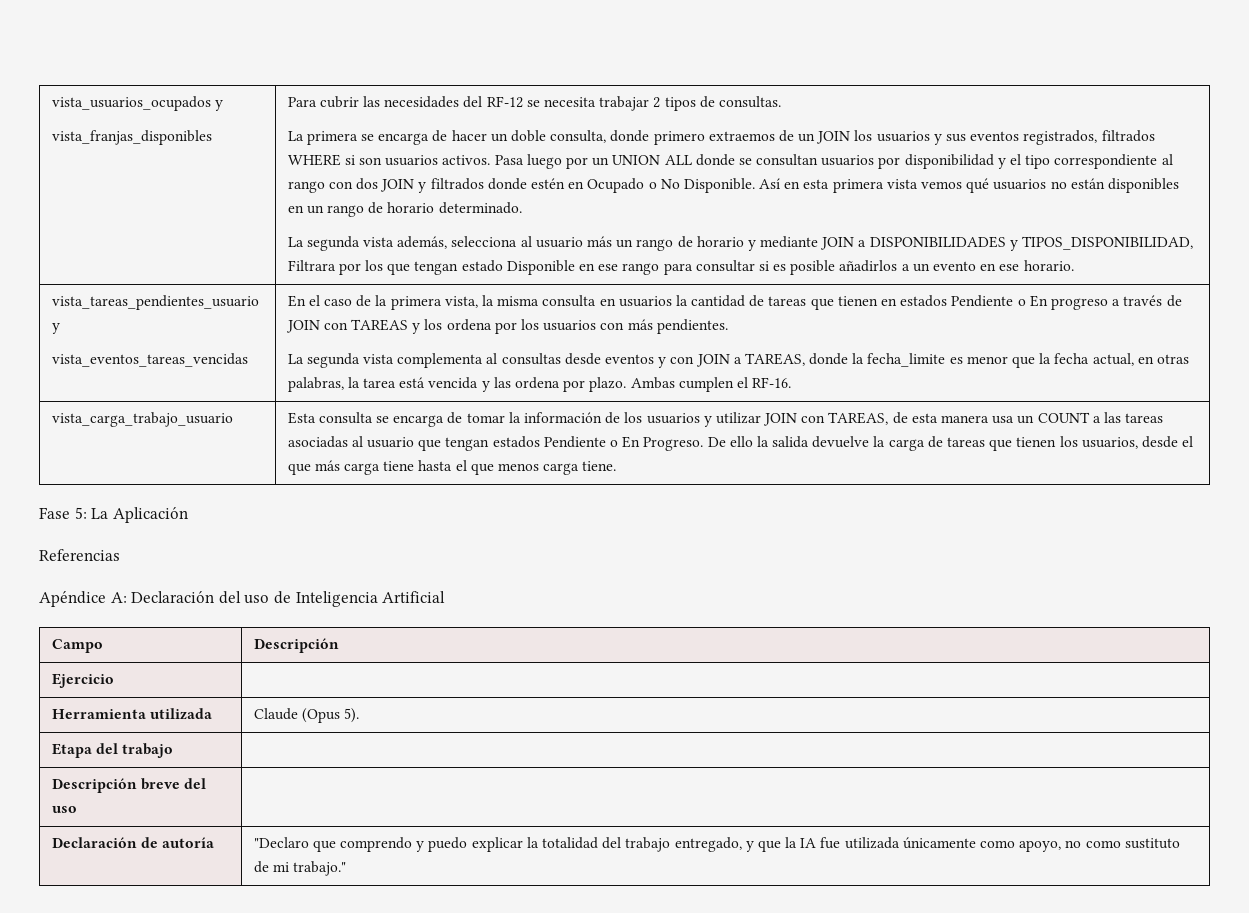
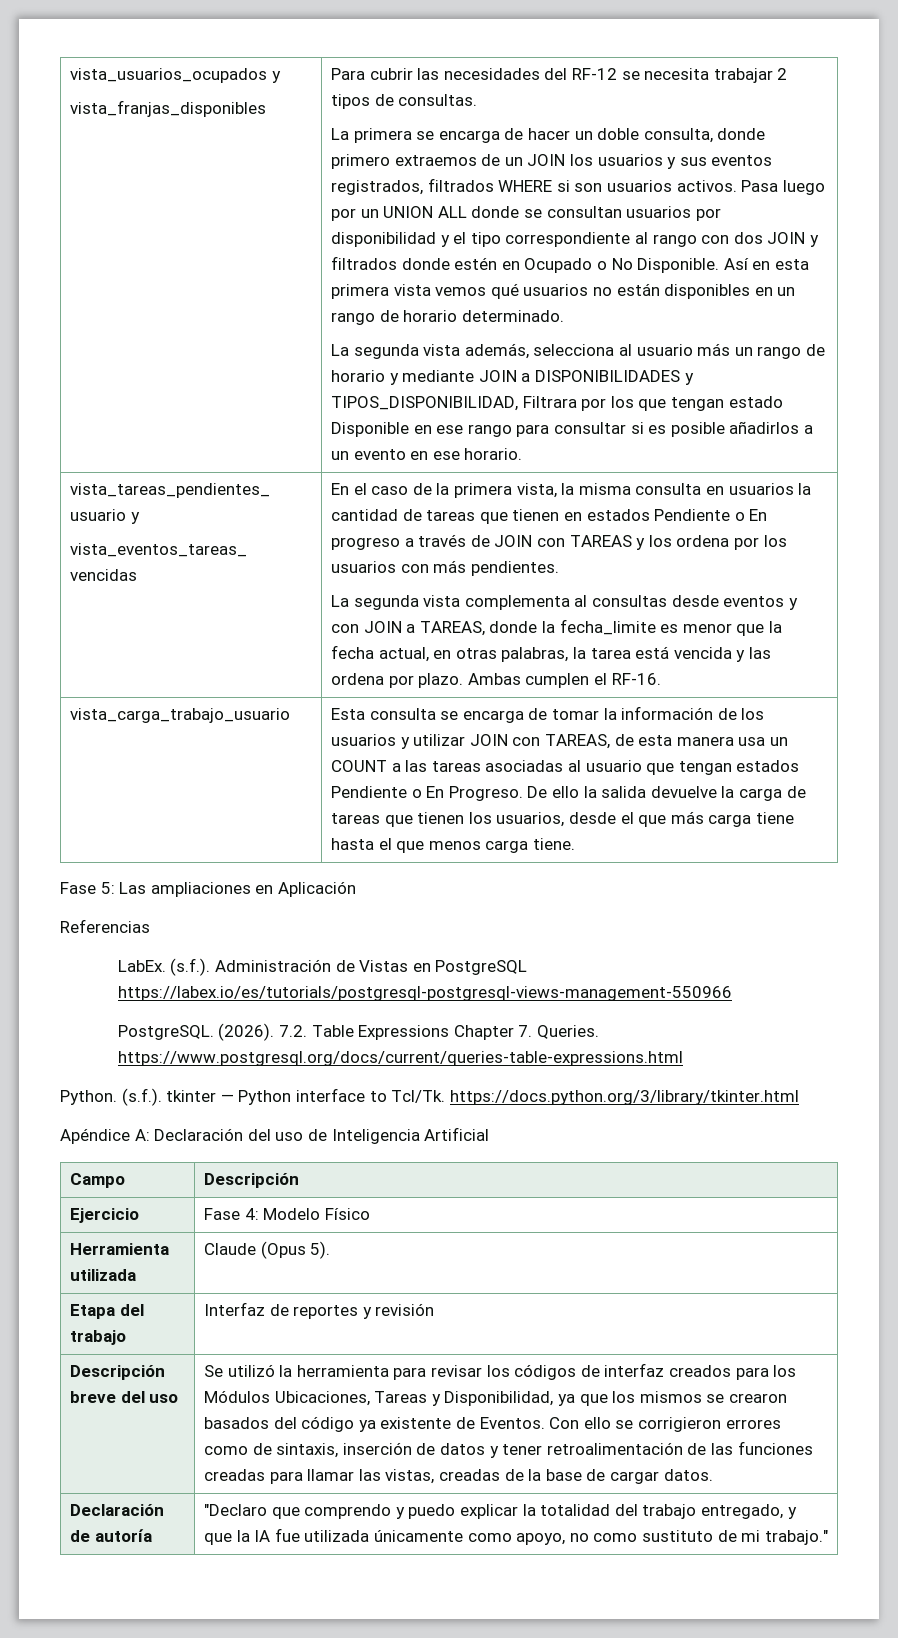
[91,508,109,519] La -> [119,882,274,897] Las ampliaciones en
(120, 555) none -> [117,958,528,976] [117,986,732,1001] [117,1023,599,1041] [117,1051,683,1066] [60,1088,799,1106] // LabEx. (s.f.). Administración de Vistas en PostgreSQL https://labex.io/es/tutorials/postgresql-postgresql-views-management-550966 // PostgreSQL. (2026). 7.2. Table Expressions Chapter 7. Queries. https://www.postgresql.org/docs/current/queries-table-expressions.html // Python. (s.f.). tkinter — Python interface to Tcl/Tk. https://docs.python.org/3/library/tkinter.html
(114, 680) none -> [204,1208,370,1220] Fase 4: Modelo Físico
(174, 750) none -> [204,1302,435,1319] Interfaz de reportes y revisión
(77, 809) none -> [204,1363,797,1380] [204,1390,787,1406] [204,1416,781,1432] [204,1441,813,1458] [204,1469,713,1484] Se utilizó la herramienta para revisar los códigos de interfaz creados para los Módulos Ubicaciones, Tareas y Disponibilidad, ya que los mismos se crearon basados del código ya existente de Eventos. Con ello se corrigieron errores como de sintaxis, inserción de datos y tener retroalimentación de las funciones creadas para llamar las vistas, creadas de la base de cargar datos.

